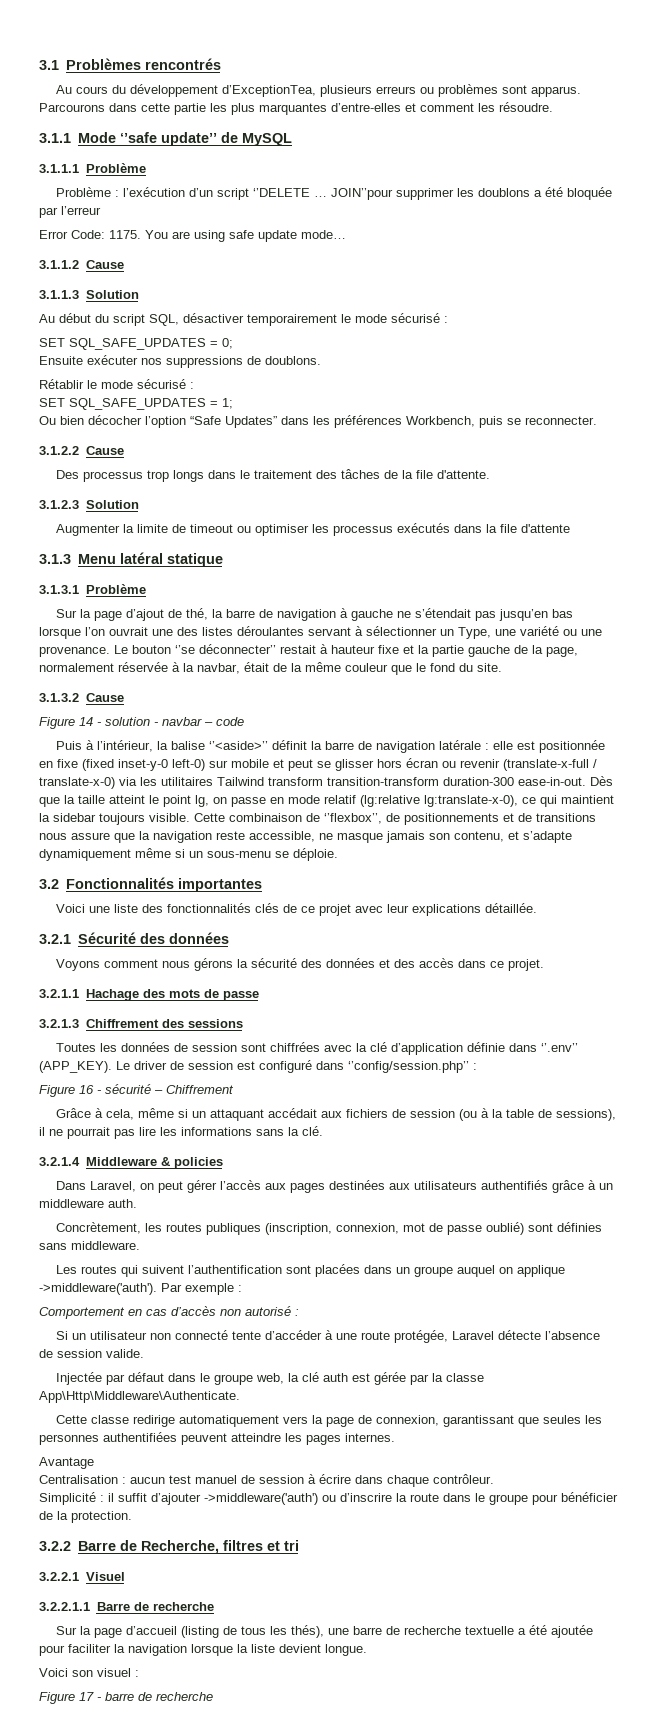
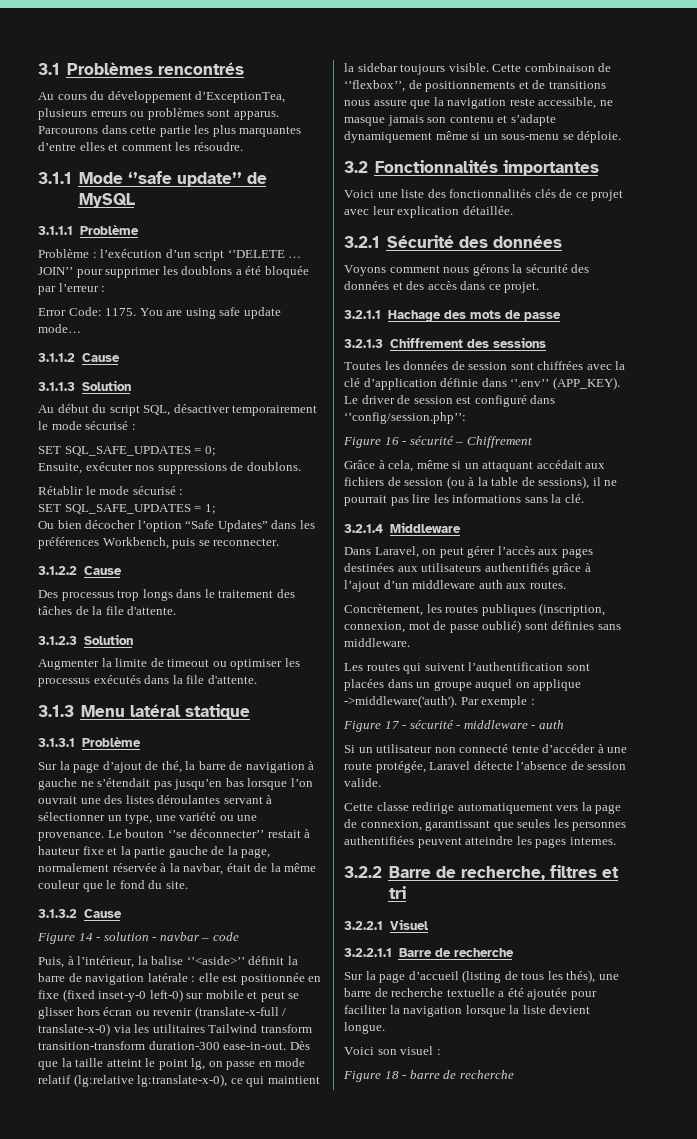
[331,103,401,112] d’entre-elles -> [38,142,105,151] d’entre elles
[331,188,394,200] JOIN’’pour -> [38,267,103,278] JOIN’’ pour
(101, 210) none -> [101,286,106,292] :
[39,356,83,365] Ensuite -> [38,463,82,474] Ensuite,
[521,524,571,533] d'attente -> [207,675,257,684] d'attente.
[458,627,491,639] Type, -> [125,813,153,824] type,
[56,741,83,750] Puis -> [38,957,64,968] Puis,
[454,831,504,842] contenu, -> [449,115,494,123] contenu
[412,904,482,916] explications -> [397,206,460,218] explication
[348,1061,477,1073] ‘’config/session.php’’ : -> [344,412,466,424] ‘’config/session.php’’:
[160,1157,223,1169] & policies -> (461, 527) none
[599,1183,614,1190] [39,1199,137,1208] un middleware auth. -> [344,580,566,592] l’ajout d’un middleware auth aux routes.
[39,1306,299,1319] Comportement en cas d’accès non autorisé : -> [343,720,564,732] Figure 17 - sécurité - middleware - auth
[56,1372,485,1385] [39,1391,240,1403] // Injectée par défaut dans le groupe web, la clé auth est gérée par la classe App\Http\Middleware\Authenticate. -> (381, 782) none
[39,1457,94,1469] [39,1474,494,1487] [39,1492,618,1505] [39,1511,132,1523] // Avantage // Centralisation : aucun test manuel de session à écrire dans chaque contrôleur. // Simplicité : il suffit d’ajouter ->middleware('auth') ou d’inscrire la route dans le groupe pour bénéficier de la protection. -> (616, 841) none
[140,1540,219,1554] Recherche, -> [460,866,545,881] recherche,
[79,1692,94,1701] 17 -> [384,1071,399,1079] 18

